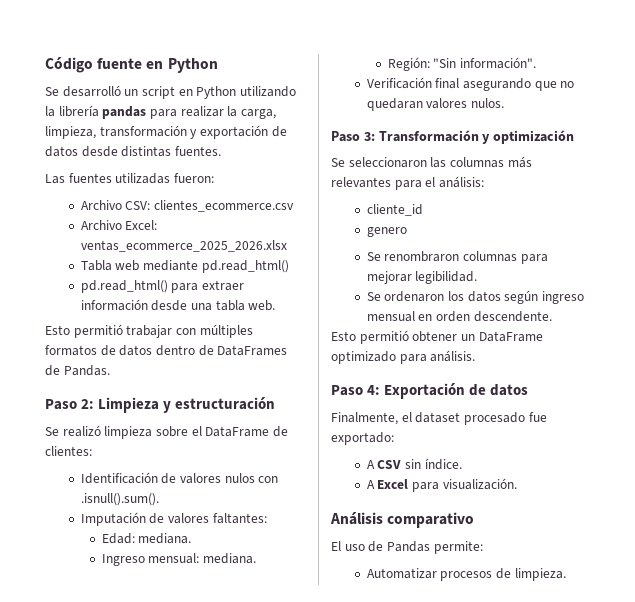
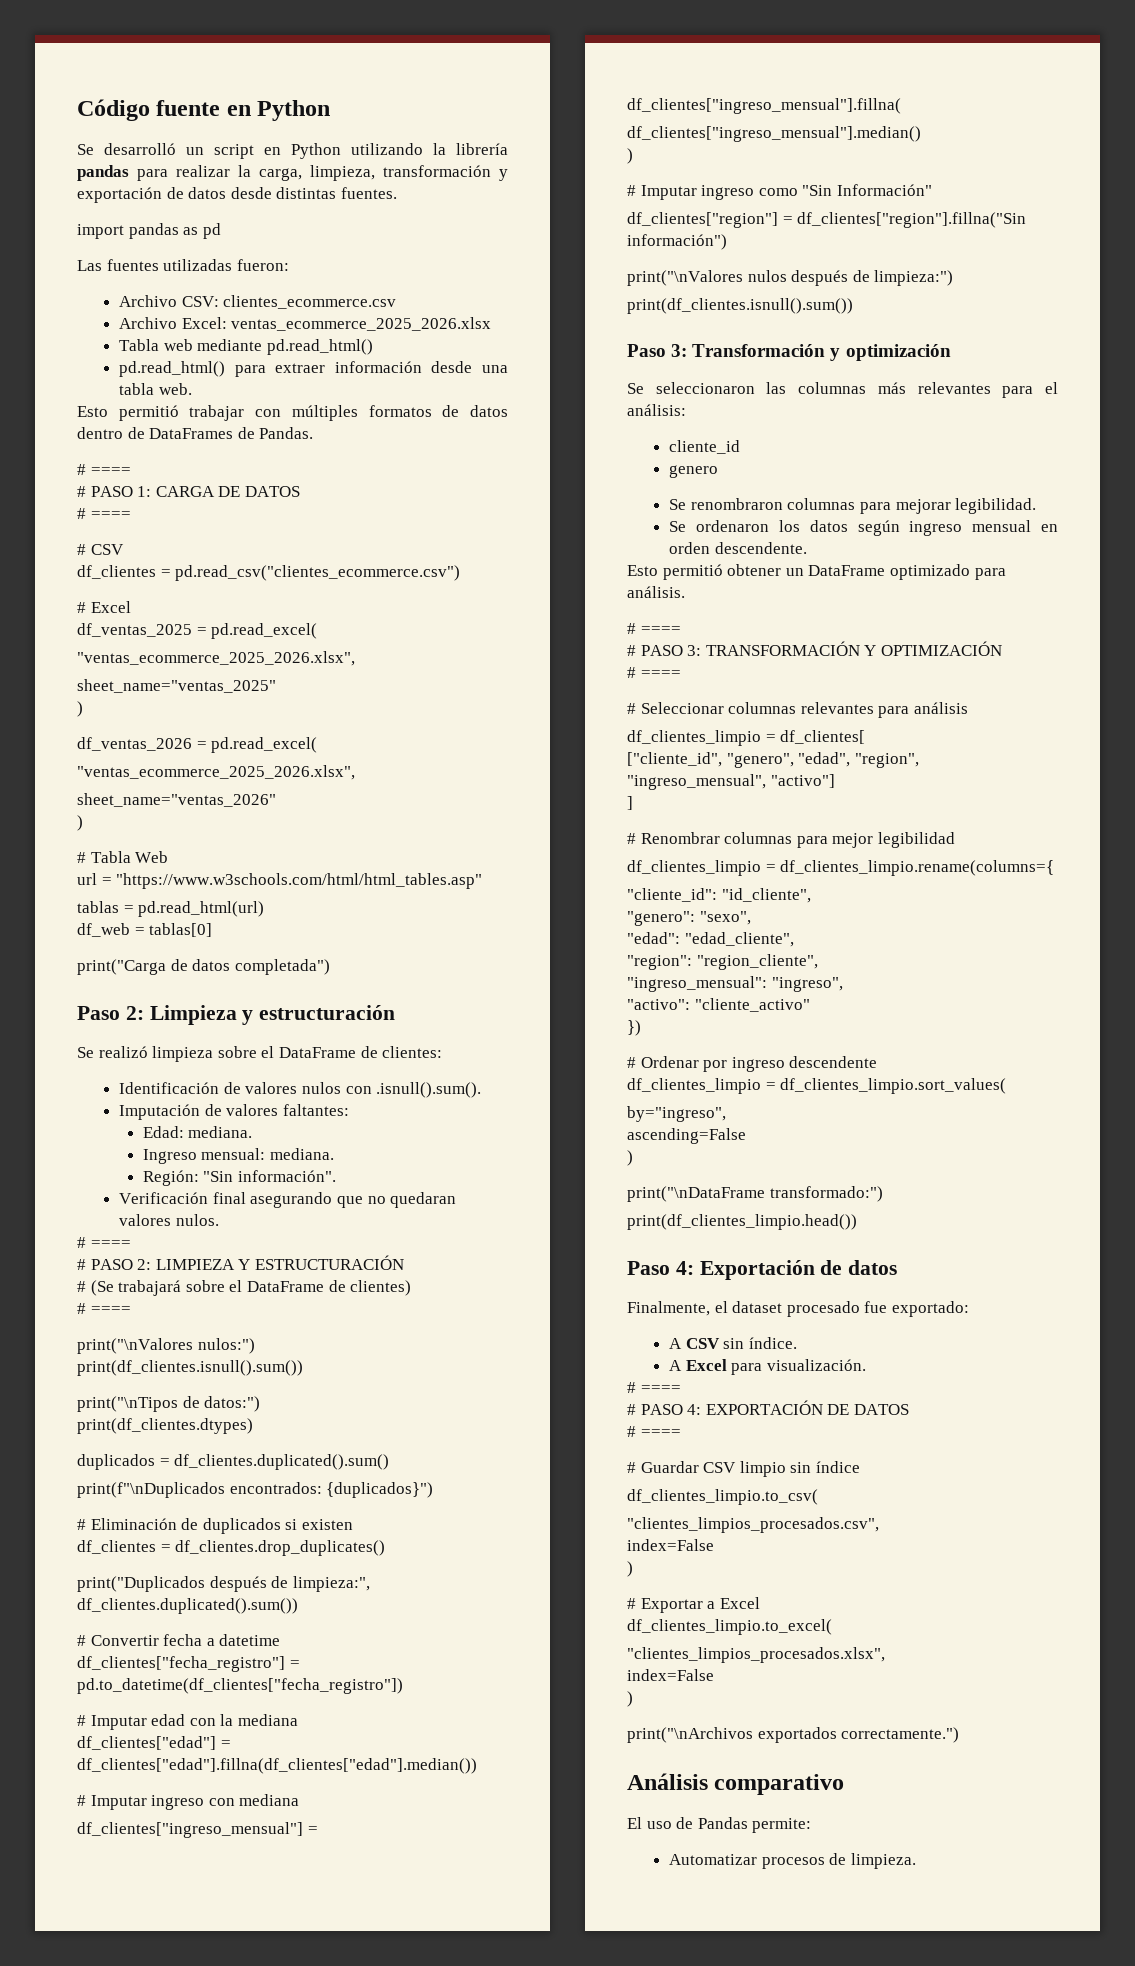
(221, 151) none -> [77,223,221,239] // import pandas as pd
(110, 370) none -> [77,464,131,475] [77,486,300,497] [77,508,131,519] [77,544,124,555] [77,565,461,581] [77,601,131,613] [77,623,318,639] [77,651,355,666] [77,679,276,693] [77,701,83,717] [77,737,318,753] [77,765,355,780] [77,793,276,807] [77,815,83,831] [77,851,169,863] [77,873,483,889] [77,901,265,917] [77,923,213,937] [77,959,330,975] // # ==== // # PASO 1: CARGA DE DATOS // # ==== // # CSV // df_clientes = pd.read_csv("clientes_ecommerce.csv") // # Excel // df_ventas_2025 = pd.read_excel( // "ventas_ecommerce_2025_2026.xlsx", // sheet_name="ventas_2025" // ) // df_ventas_2026 = pd.read_excel( // "ventas_ecommerce_2025_2026.xlsx", // sheet_name="ventas_2026" // ) // # Tabla Web // url = "https://www.w3schools.com/html/html_tables.asp" // tablas = pd.read_html(url) // df_web = tablas[0] // print("Carga de datos completada")
(505, 103) none -> [77,1237,131,1248] [77,1255,404,1270] [77,1280,412,1296] [77,1303,131,1314] [77,1338,255,1354] [77,1360,303,1376] [77,1396,261,1412] [77,1418,253,1434] [77,1454,390,1470] [77,1482,434,1498] [77,1518,353,1534] [77,1540,386,1556] [77,1576,370,1592] [77,1598,298,1614] [77,1634,281,1646] [77,1656,300,1672] [77,1678,403,1694] [77,1714,298,1730] [77,1736,231,1750] [77,1758,477,1774] [77,1794,300,1810] [77,1822,318,1838] [627,98,901,114] [627,126,921,142] [627,148,633,164] [627,184,932,200] [627,212,1027,228] [627,234,727,250] [627,270,954,286] [627,298,853,314] // # ==== // # PASO 2: LIMPIEZA Y ESTRUCTURACIÓN // # (Se trabajará sobre el DataFrame de clientes) // # ==== // print("\nValores nulos:") // print(df_clientes.isnull().sum()) // print("\nTipos de datos:") // print(df_clientes.dtypes) // duplicados = df_clientes.duplicated().sum() // print(f"\nDuplicados encontrados: {duplicados}") // # Eliminación de duplicados si existen // df_clientes = df_clientes.drop_duplicates() // print("Duplicados después de limpieza:", df_clientes.duplicated().sum()) // # Convertir fecha a datetime // df_clientes["fecha_registro"] = pd.to_datetime(df_clientes["fecha_registro"]) // # Imputar edad con la mediana // df_clientes["edad"] = df_clientes["edad"].fillna(df_clientes["edad"].median()) // # Imputar ingreso con mediana // df_clientes["ingreso_mensual"] = df_clientes["ingreso_mensual"].fillna( // df_clientes["ingreso_mensual"].median() // ) // # Imputar ingreso como "Sin Información" // df_clientes["region"] = df_clientes["region"].fillna("Sin información") // print("\nValores nulos después de limpieza:") // print(df_clientes.isnull().sum())
(476, 356) none -> [627,623,681,634] [627,641,1002,656] [627,667,681,678] [627,702,968,718] [627,730,866,746] [627,752,919,768] [627,774,835,790] [627,796,633,810] [627,832,955,848] [627,860,1055,876] [627,888,811,903] [627,911,751,926] [627,932,794,947] [627,954,818,970] [627,976,843,992] [627,998,810,1012] [627,1020,641,1036] [627,1056,878,1072] [627,1078,1007,1094] [627,1106,726,1122] [627,1128,746,1144] [627,1150,633,1166] [627,1186,883,1202] [627,1214,857,1230] // # ==== // # PASO 3: TRANSFORMACIÓN Y OPTIMIZACIÓN // # ==== // # Seleccionar columnas relevantes para análisis // df_clientes_limpio = df_clientes[ // ["cliente_id", "genero", "edad", "region", "ingreso_mensual", "activo"] // ] // # Renombrar columnas para mejor legibilidad // df_clientes_limpio = df_clientes_limpio.rename(columns={ // "cliente_id": "id_cliente", // "genero": "sexo", // "edad": "edad_cliente", // "region": "region_cliente", // "ingreso_mensual": "ingreso", // "activo": "cliente_activo" // }) // # Ordenar por ingreso descendente // df_clientes_limpio = df_clientes_limpio.sort_values( // by="ingreso", // ascending=False // ) // print("\nDataFrame transformado:") // print(df_clientes_limpio.head())
(517, 484) none -> [627,1382,681,1393] [627,1400,909,1415] [627,1426,681,1437] [627,1461,860,1477] [627,1489,818,1505] [627,1517,879,1533] [627,1539,714,1551] [627,1561,633,1577] [627,1597,760,1613] [627,1619,832,1635] [627,1647,885,1663] [627,1669,714,1681] [627,1691,633,1707] [627,1727,960,1743] // # ==== // # PASO 4: EXPORTACIÓN DE DATOS // # ==== // # Guardar CSV limpio sin índice // df_clientes_limpio.to_csv( // "clientes_limpios_procesados.csv", // index=False // ) // # Exportar a Excel // df_clientes_limpio.to_excel( // "clientes_limpios_procesados.xlsx", // index=False // ) // print("\nArchivos exportados correctamente.")

